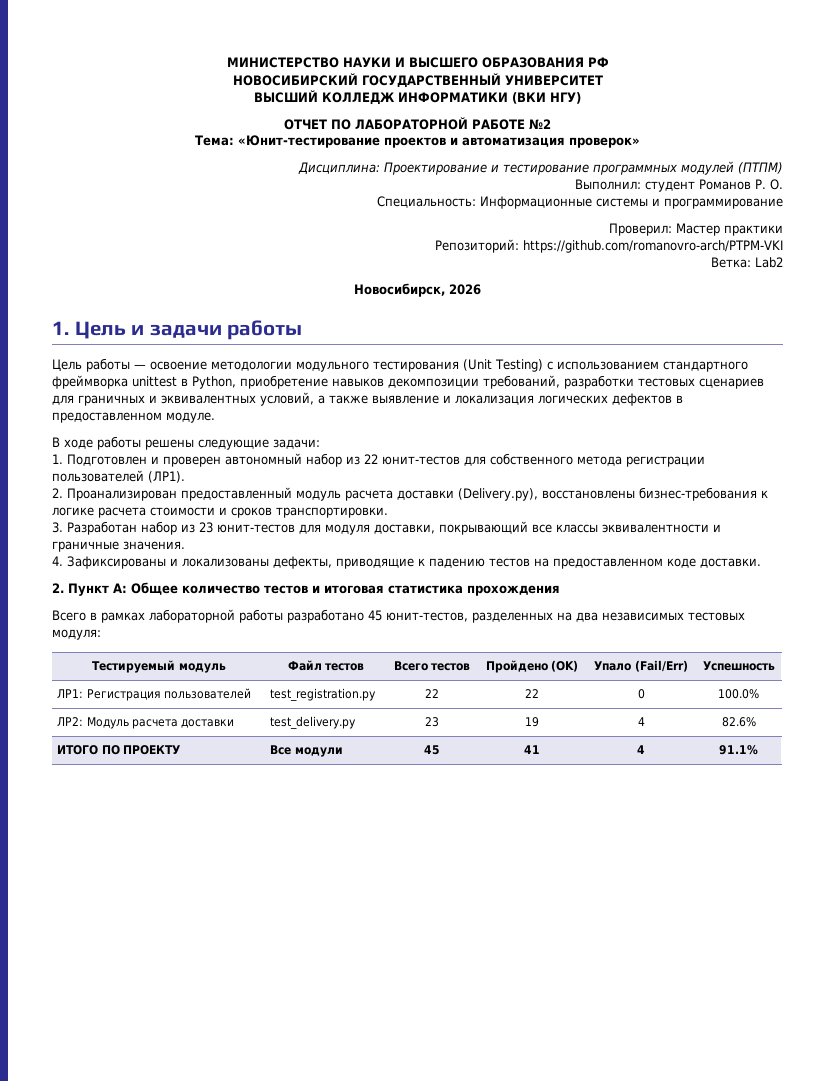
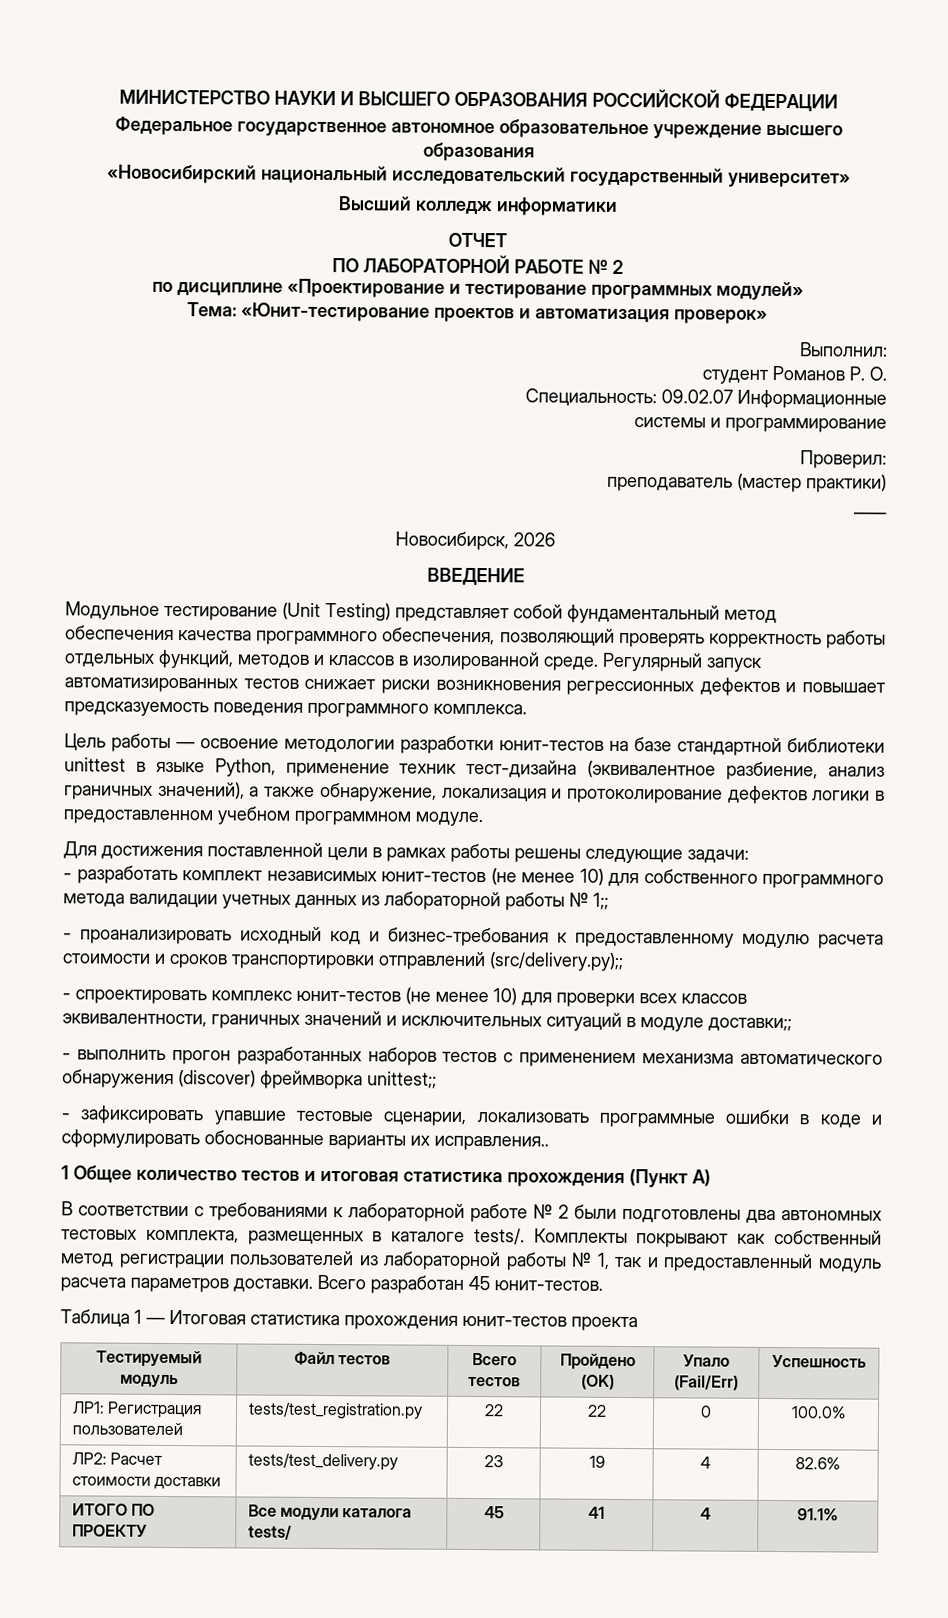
[587,57,609,67] [232,73,603,88] [254,90,581,105] РФ // НОВОСИБИРСКИЙ ГОСУДАРСТВЕННЫЙ УНИВЕРСИТЕТ // ВЫСШИЙ КОЛЛЕДЖ ИНФОРМАТИКИ (ВКИ НГУ) -> [592,88,838,112] [114,116,843,139] [422,142,535,162] [106,164,851,188] [338,196,618,216] РОССИЙСКОЙ ФЕДЕРАЦИИ // Федеральное государственное автономное образовательное учреждение высшего образования // «Новосибирский национальный исследовательский государственный университет» // Высший колледж информатики
(327, 124) none -> (507, 240) //
[529,119,551,129] №2 -> [587,259,624,274] [151,278,804,301] № 2 // по дисциплине «Проектирование и тестирование программных модулей»
[298,161,783,175] [575,179,641,190] Дисциплина: Проектирование и тестирование программных модулей (ПТПМ) // Выполнил: -> [800,342,888,357] Выполнил: //
(476, 202) none -> [661,389,733,404] 09.02.07
(592, 202) none -> (887, 399) //
[676,223,783,236] [435,239,783,253] [711,257,783,268] [354,283,481,297] [52,320,303,340] Мастер практики // Репозиторий: https://github.com/romanovro-arch/PTPM-VKI // Ветка: Lab2 // Новосибирск, 2026 // 1. Цель и задачи работы -> [607,473,887,493] [853,512,887,515] [395,531,556,551] [426,567,525,586] [65,601,777,624] [65,625,886,649] [64,649,763,672] [64,677,886,697] [64,701,527,718] // преподаватель (мастер практики) // ____ // Новосибирск, 2026 // ВВЕДЕНИЕ // Модульное тестирование (Unit Testing) представляет собой фундаментальный метод обеспечения качества программного обеспечения, позволяющий проверять корректность работы отдельных функций, методов и классов в изолированной среде. Регулярный запуск автоматизированных тестов снижает риски возникновения регрессионных дефектов и повышает предсказуемость поведения программного комплекса.
[296,359,748,372] [52,375,764,389] [52,392,683,406] [52,412,215,423] [52,436,320,450] [52,453,705,467] [52,470,185,483] [52,487,768,501] [52,507,388,518] [52,521,721,535] [52,541,185,552] [52,556,761,569] [52,583,127,596] модульного тестирования (Unit Testing) с использованием стандартного фреймворка unittest в Python, приобретение навыков декомпозиции требований, разработки тестовых сценариев для граничных и эквивалентных условий, а также выявление и локализация логических дефектов в предоставленном модуле. // В ходе работы решены следующие задачи: // 1. Подготовлен и проверен автономный набор из 22 юнит-тестов для собственного метода регистрации пользователей (ЛР1). // 2. Проанализирован предоставленный модуль расчета доставки (Delivery.py), восстановлены бизнес-требования к логике расчета стоимости и сроков транспортировки. // 3. Разработан набор из 23 юнит-тестов для модуля доставки, покрывающий все классы эквивалентности и граничные значения. // 4. Зафиксированы и локализованы дефекты, приводящие к падению тестов на предоставленном коде доставки. // 2. Пункт А: -> [400,735,885,757] [64,757,886,781] [64,781,885,805] [63,806,483,827] [63,841,749,864] [63,865,884,889] [63,891,609,911] [63,926,884,949] [62,951,624,971] [62,987,747,1008] [62,1010,792,1032] [62,1046,884,1068] [62,1069,437,1090] [61,1105,882,1128] [61,1129,549,1151] [61,1165,69,1180] разработки юнит-тестов на базе стандартной библиотеки unittest в языке Python, применение техник тест-дизайна (эквивалентное разбиение, анализ граничных значений), а также обнаружение, локализация и протоколирование дефектов логики в предоставленном учебном программном модуле. // Для достижения поставленной цели в рамках работы решены следующие задачи: // - разработать комплект независимых юнит-тестов (не менее 10) для собственного программного метода валидации учетных данных из лабораторной работы № 1;; // - проанализировать исходный код и бизнес-требования к предоставленному модулю расчета стоимости и сроков транспортировки отправлений (src/delivery.py);; // - спроектировать комплекс юнит-тестов (не менее 10) для проверки всех классов эквивалентности, граничных значений и исключительных ситуаций в модуле доставки;; // - выполнить прогон разработанных наборов тестов с применением механизма автоматического обнаружения (discover) фреймворка unittest;; // - зафиксировать упавшие тестовые сценарии, локализовать программные ошибки в коде и сформулировать обоснованные варианты их исправления.. // 1
[52,609,745,623] [52,629,101,640] // Всего в рамках лабораторной работы разработано 45 юнит-тестов, разделенных на два независимых тестовых модуля: -> [629,1169,711,1188] [61,1201,882,1224] [61,1228,883,1248] [60,1250,882,1273] [60,1274,603,1294] [60,1309,638,1332] (Пункт А) // В соответствии с требованиями к лабораторной работе № 2 были подготовлены два автономных тестовых комплекта, размещенных в каталоге tests/. Комплекты покрывают как собственный метод регистрации пользователей из лабораторной работы № 1, так и предоставленный модуль расчета параметров доставки. Всего разработан 45 юнит-тестов. // Таблица 1 — Итоговая статистика прохождения юнит-тестов проекта
[270,688,377,701] test_registration.py -> [247,1402,423,1420] tests/test_registration.py
[86,717,178,729] Модуль расчета -> [109,1452,163,1465] [71,1476,151,1486] Расчет стоимости
[270,716,357,729] test_delivery.py -> [247,1453,398,1471] tests/test_delivery.py
(343, 752) none -> [342,1508,413,1518] [247,1525,292,1540] каталога tests/

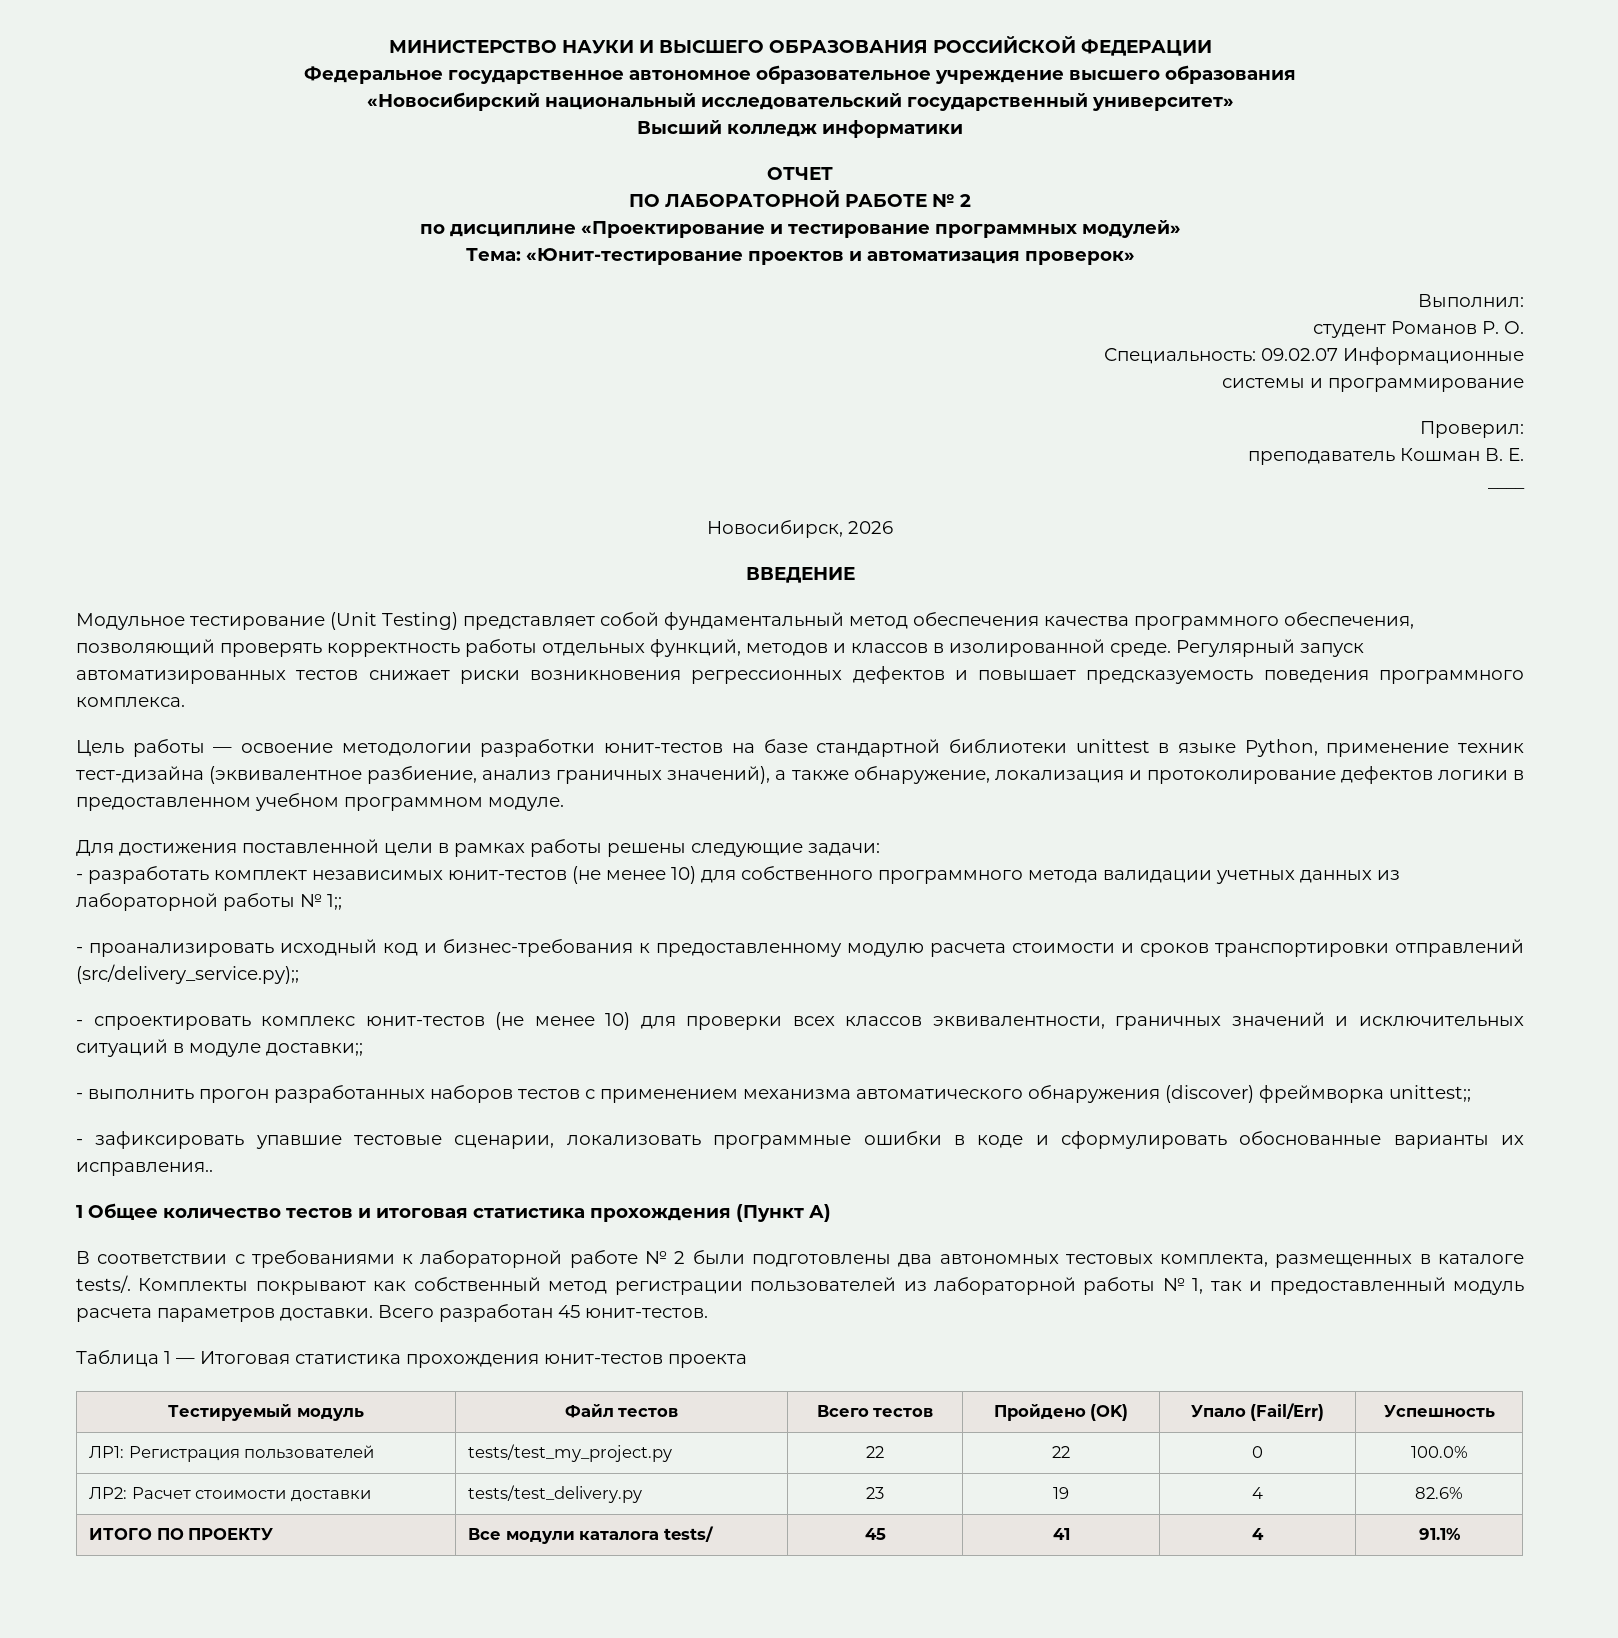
[737,473,887,493] (мастер практики) -> [1400,448,1524,461] Кошман В. Е.
[489,952,624,971] (src/delivery.py);; -> [76,964,299,984] (src/delivery_service.py);;
[247,1402,423,1420] tests/test_registration.py -> [468,1444,673,1462] tests/test_my_project.py

